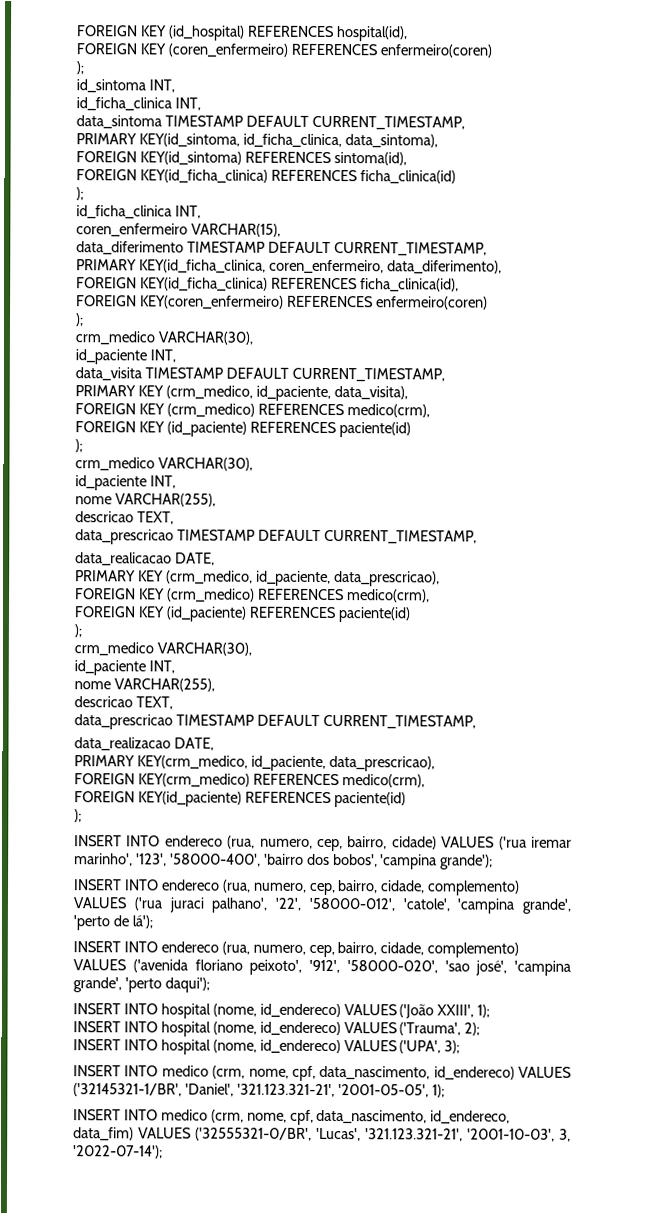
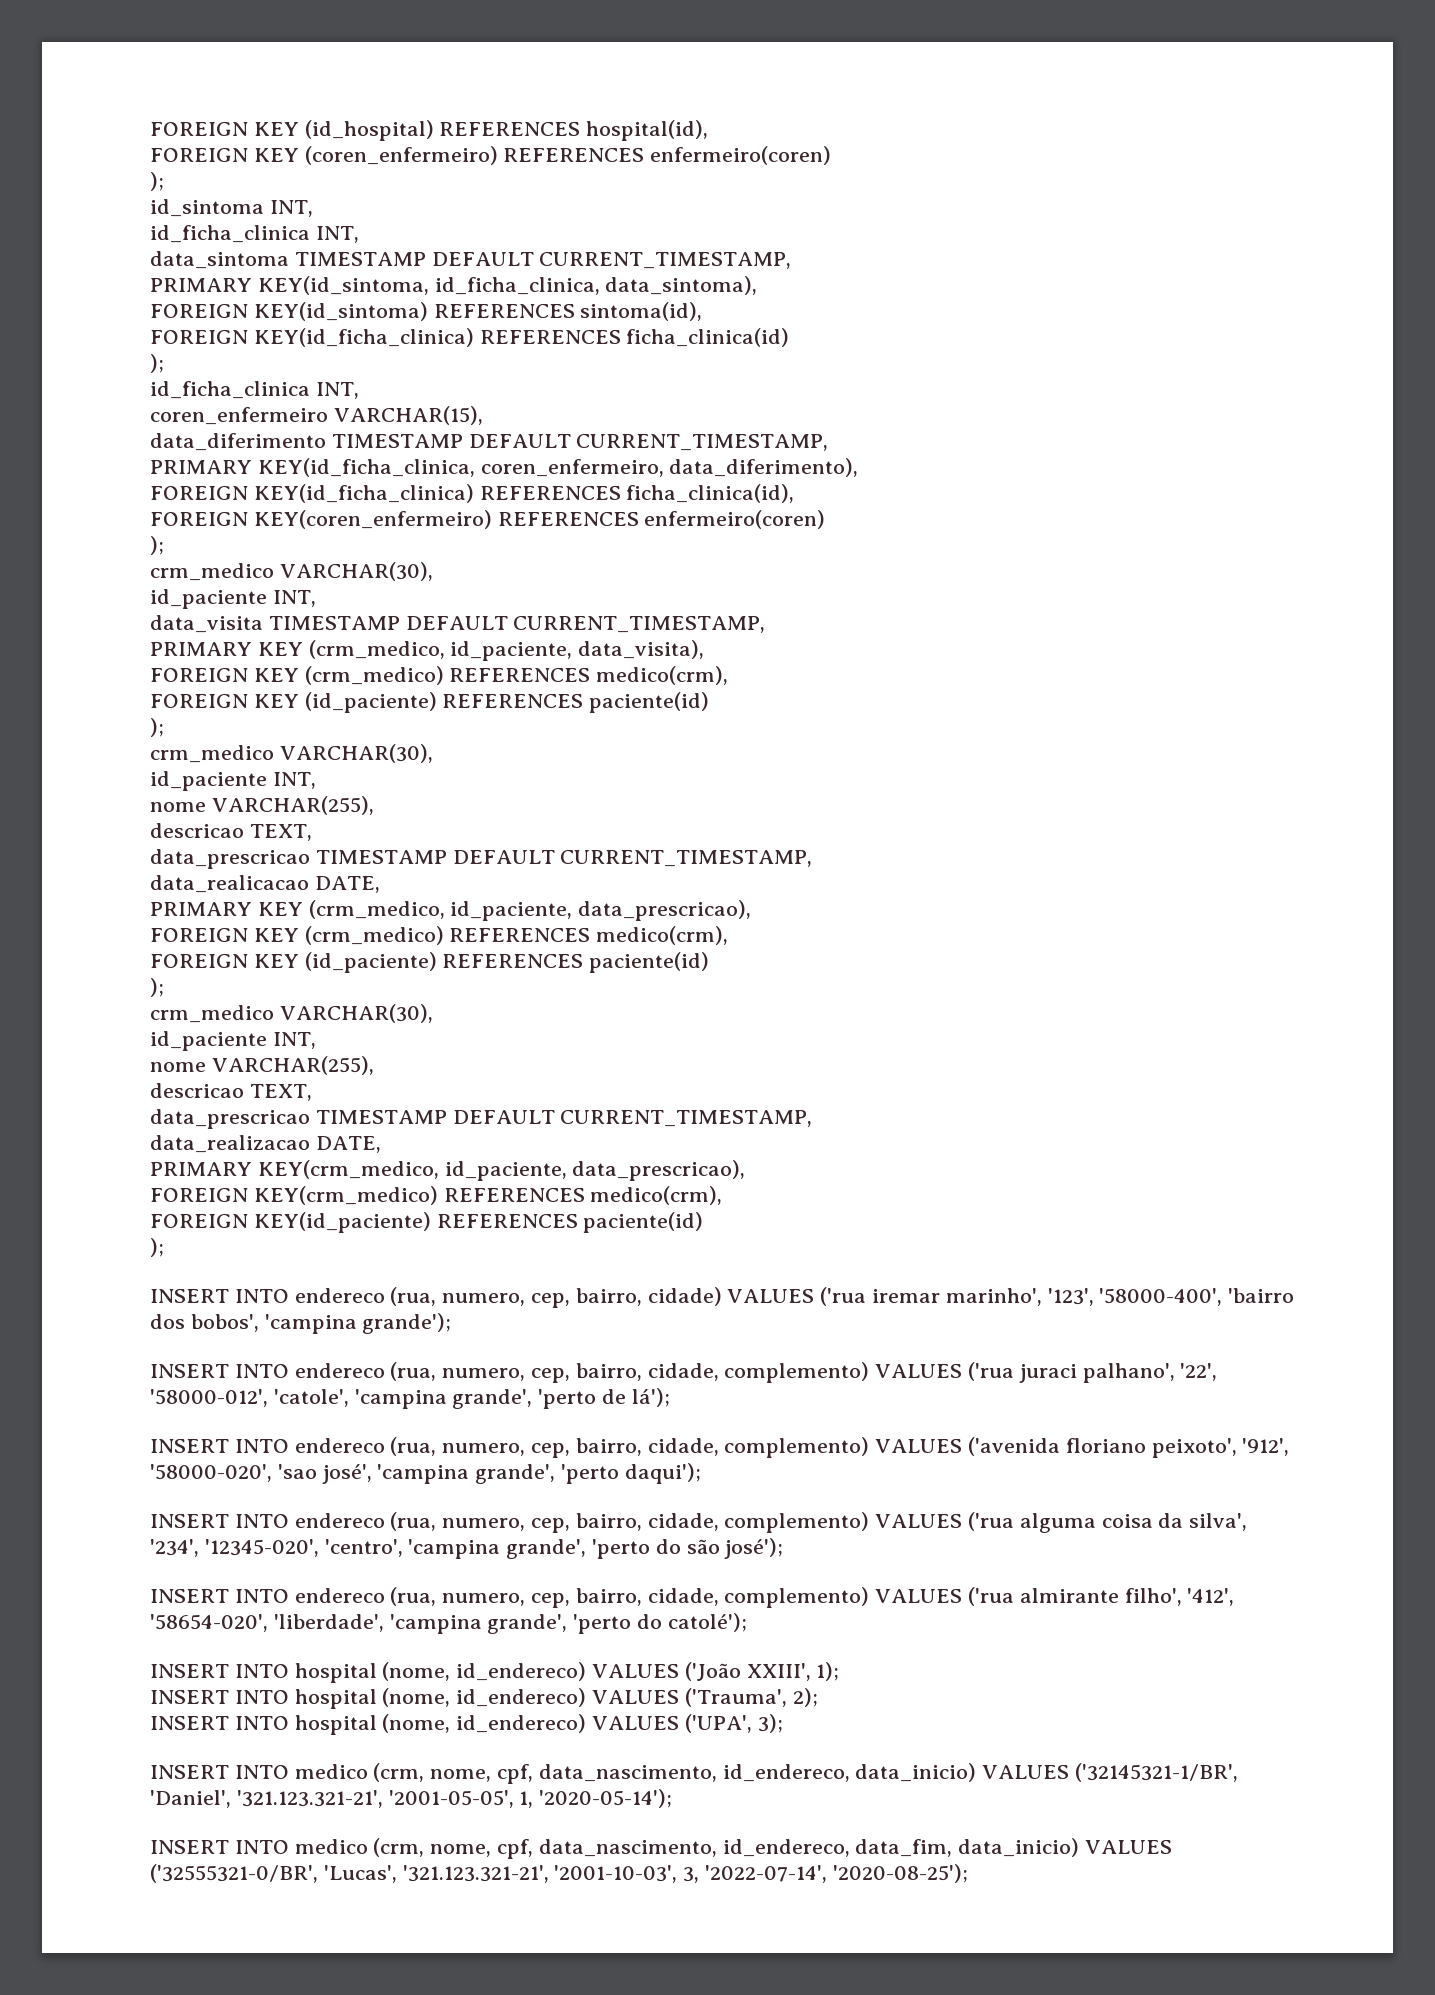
(210, 985) none -> [150,1512,1248,1533] [150,1538,784,1559] [150,1587,1235,1608] [150,1613,747,1634] // INSERT INTO endereco (rua, numero, cep, bairro, cidade, complemento) VALUES ('rua alguma coisa da silva', '234', '12345-020', 'centro', 'campina grande', 'perto do são josé'); // INSERT INTO endereco (rua, numero, cep, bairro, cidade, complemento) VALUES ('rua almirante filho', '412', '58654-020', 'liberdade', 'campina grande', 'perto do catolé');
[433,1066,515,1080] id_endereco) -> [722,1763,977,1782] id_endereco, data_inicio)
[431,1084,445,1098] [73,1109,511,1125] [73,1127,134,1141] 1); // INSERT INTO medico (crm, nome, cpf, data_nascimento, id_endereco, data_fim) -> [519,1789,673,1808] [150,1838,1080,1859] 1, '2020-05-14'); // INSERT INTO medico (crm, nome, cpf, data_nascimento, id_endereco, data_fim, data_inicio)
[73,1145,163,1159] '2022-07-14'); -> [705,1864,968,1883] '2022-07-14', '2020-08-25');

